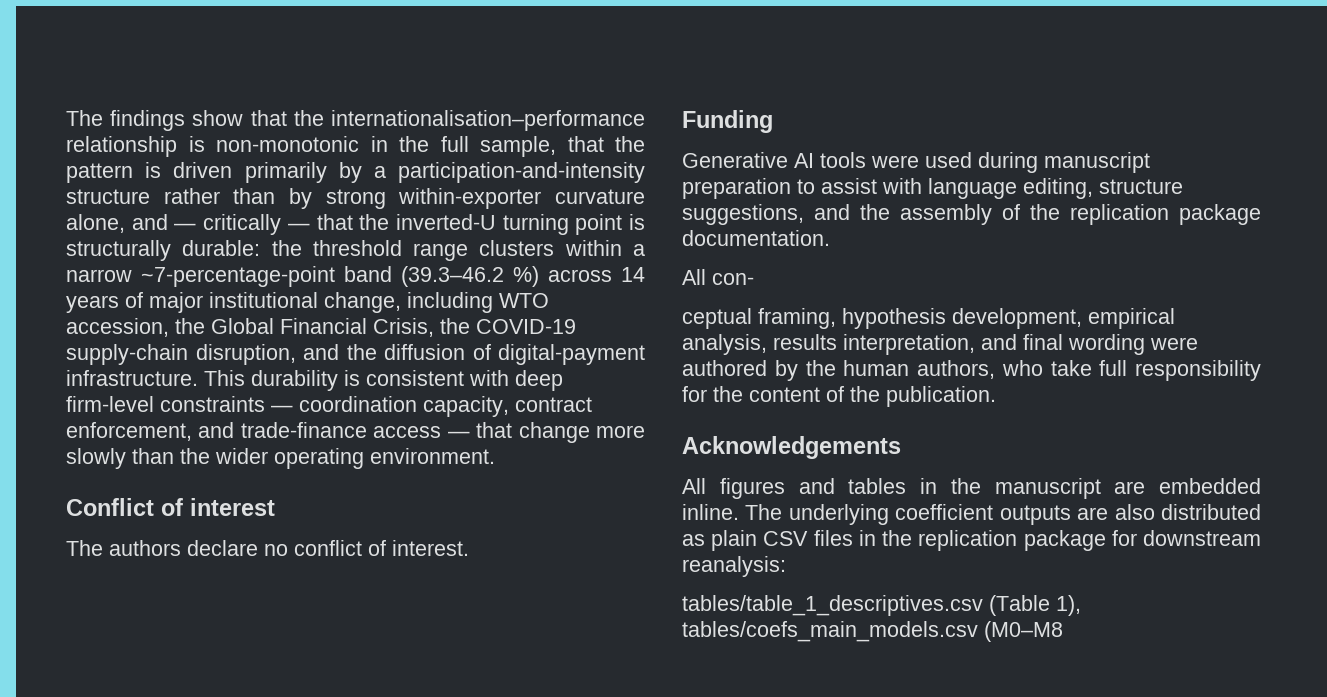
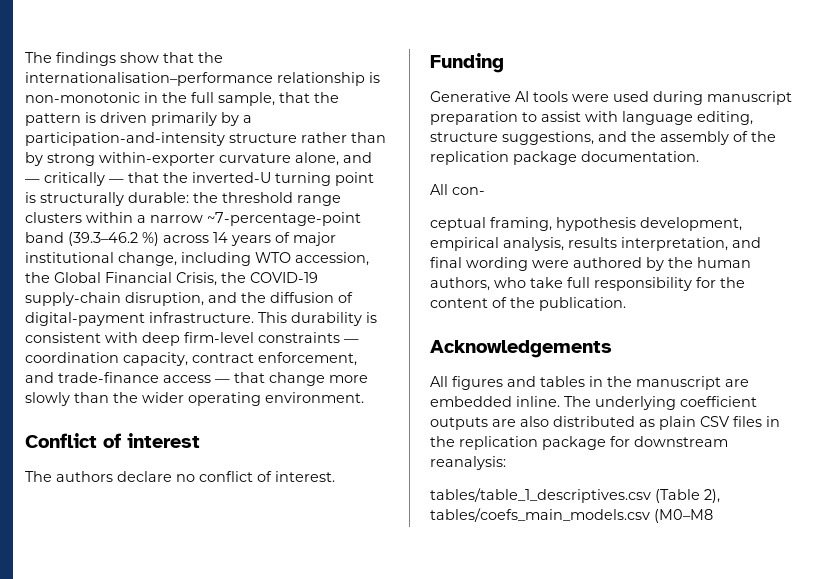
[1056,595,1081,616] 1), -> [704,489,720,503] 2),

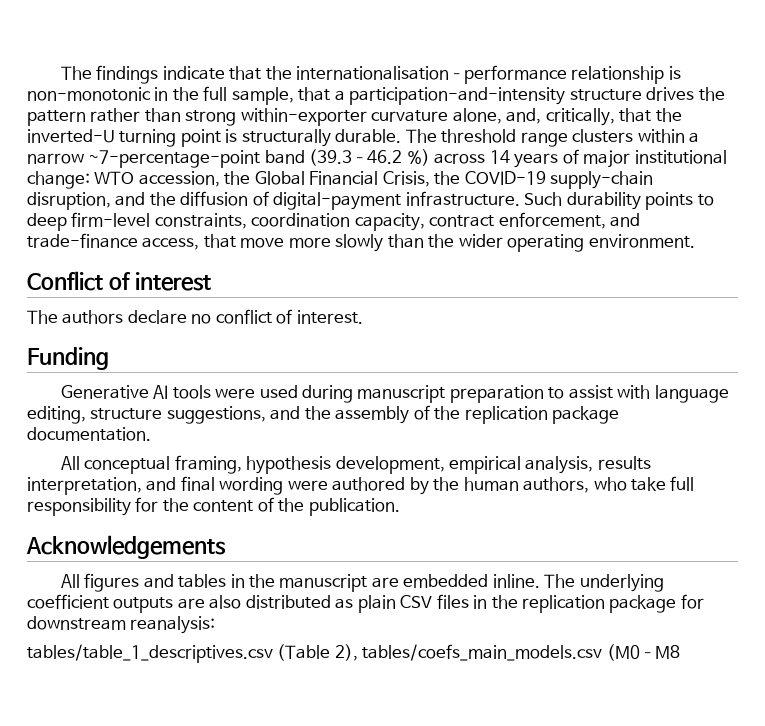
[120,52,159,63] show -> [162,66,225,80] indicate
[314,92,339,103] [25,112,252,126] [25,132,297,146] the pattern is driven primarily by a participation-and-intensity structure -> [334,87,725,105] [27,110,86,126] a participation-and-intensity structure drives the pattern
[25,152,43,166] by -> (181, 115) none
[343,152,372,163] [25,172,124,186] and — critically — -> [506,108,615,126] and, critically,
[128,192,218,203] durable: the -> [335,129,437,143] durable. The
[118,252,251,266] change, including -> [27,171,90,189] change:
[258,312,377,326] [25,332,359,346] This durability is consistent with deep firm-level constraints — -> [524,192,714,210] [27,212,247,231] Such durability points to deep firm-level constraints,
[163,372,325,386] access — that change -> [142,234,285,250] access, that move
[452,187,485,195] [430,217,486,231] con- // ceptual -> [84,456,171,474] conceptual

